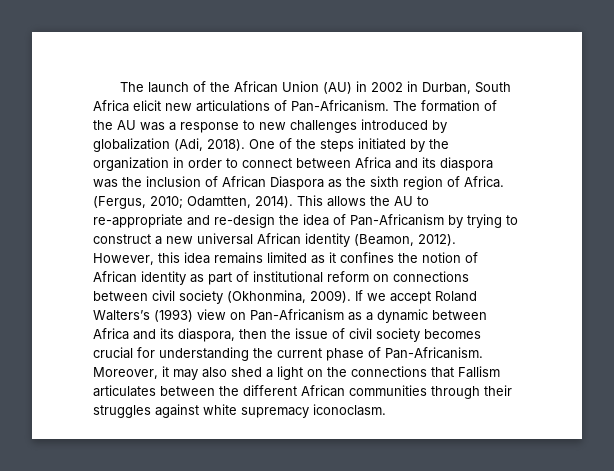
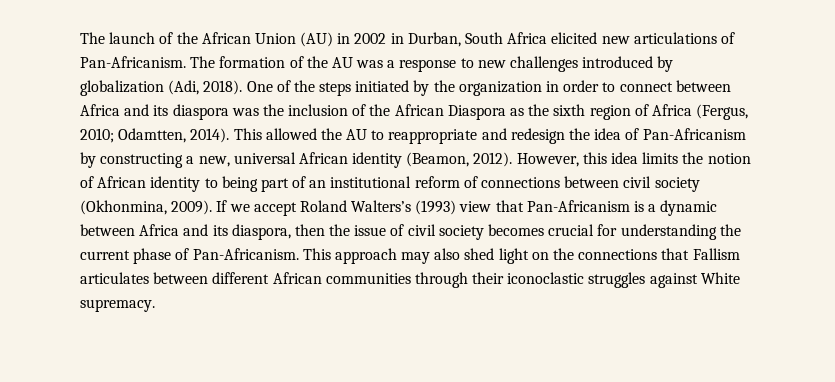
[133,100,161,111] elicit -> [551,32,598,44] elicited
(218, 181) none -> [369,104,391,116] the
[464,176,504,188] Africa. -> [651,104,692,116] Africa
[327,196,366,207] allows -> [265,128,317,140] allowed
[93,214,275,228] re-appropriate and re-design -> [388,128,565,144] reappropriate and redesign
[467,214,518,228] [93,234,193,245] trying to construct a new -> [100,153,230,168] constructing a new,
[214,252,394,264] remains limited as it confines -> [642,152,679,164] limits
[190,274,204,283] as -> [204,176,258,192] to being
(249, 276) none -> [309,180,327,188] an
[373,274,389,282] on -> [463,176,478,188] of
[230,309,362,321] on Pan-Africanism as -> [495,200,645,212] that Pan-Africanism is
[93,366,169,379] Moreover, it -> [302,248,397,264] This approach
[266,369,273,378] a -> (495, 254) none
[219,386,239,396] the -> (209, 278) none
(512, 390) none -> [507,272,585,284] iconoclastic
[203,404,386,418] white supremacy iconoclasm. -> [700,272,740,284] [80,299,155,312] White supremacy.

